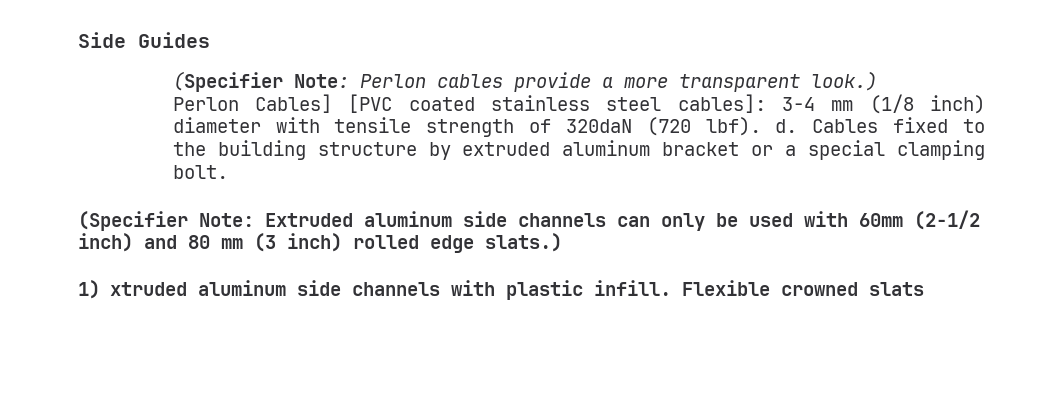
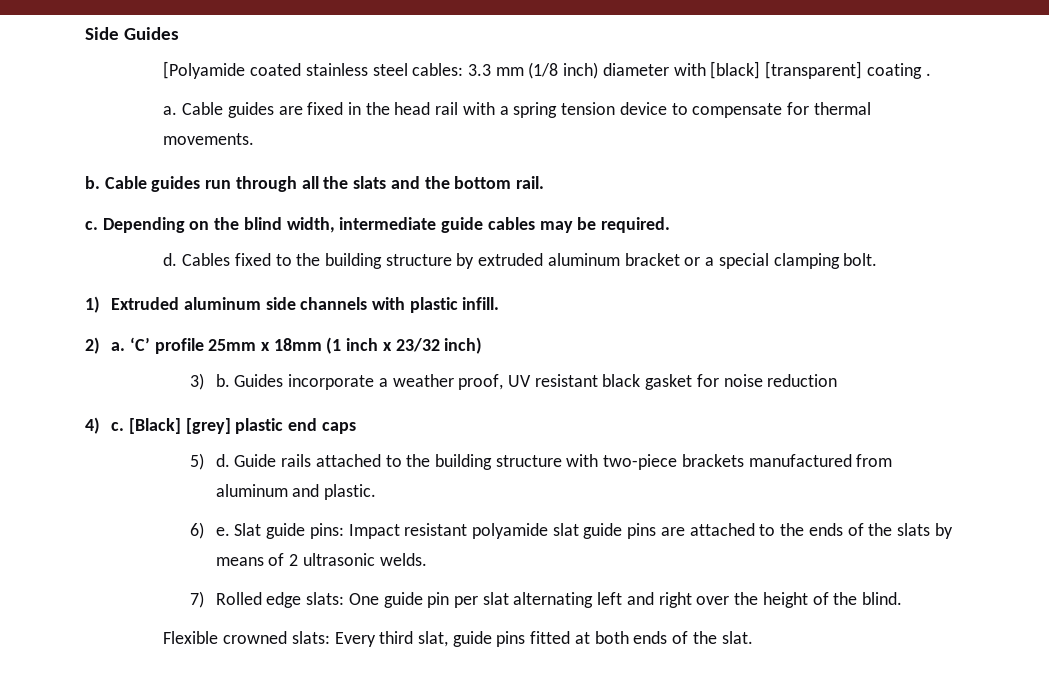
[172,71,877,92] [172,94,393,113] (Specifier Note: Perlon cables provide a more transparent look.) // Perlon Cables] [PVC -> [163,61,246,79] [Polyamide
[677,94,816,113] cables]: 3-4 -> [412,63,492,76] cables: 3.3
[334,117,761,137] tensile strength of 320daN (720 lbf). -> [710,61,931,79] [163,102,871,118] [163,133,255,145] [85,176,544,192] [85,217,670,233] [black] [transparent] coating . // a. Cable guides are fixed in the head rail with a spring tension device to compensate for thermal movements. // b. Cable guides run through all the slats and the bottom rail. // c. Depending on the blind width, intermediate guide cables may be required. //
[78,211,254,231] (Specifier Note: -> [85,296,100,313] 1)
[617,210,980,231] [78,233,562,253] [78,280,924,300] can only be used with 60mm (2-1/2 inch) and 80 mm (3 inch) rolled edge slats.) // 1) xtruded aluminum side channels with plastic infill. Flexible crowned slats -> [372,297,500,313] [85,337,483,354] [189,373,838,390] [85,417,356,434] [189,453,893,470] [215,484,377,500] [189,522,953,539] [215,553,427,566] [189,591,902,608] [163,631,753,647] with plastic infill. // 2) a. ‘C’ profile 25mm x 18mm (1 inch x 23/32 inch) // 3) b. Guides incorporate a weather proof, UV resistant black gasket for noise reduction // 4) c. [Black] [grey] plastic end caps // 5) d. Guide rails attached to the building structure with two-piece brackets manufactured from aluminum and plastic. // 6) e. Slat guide pins: Impact resistant polyamide slat guide pins are attached to the ends of the slats by means of 2 ultrasonic welds. // 7) Rolled edge slats: One guide pin per slat alternating left and right over the height of the blind. // Flexible crowned slats: Every third slat, guide pins fitted at both ends of the slat.

